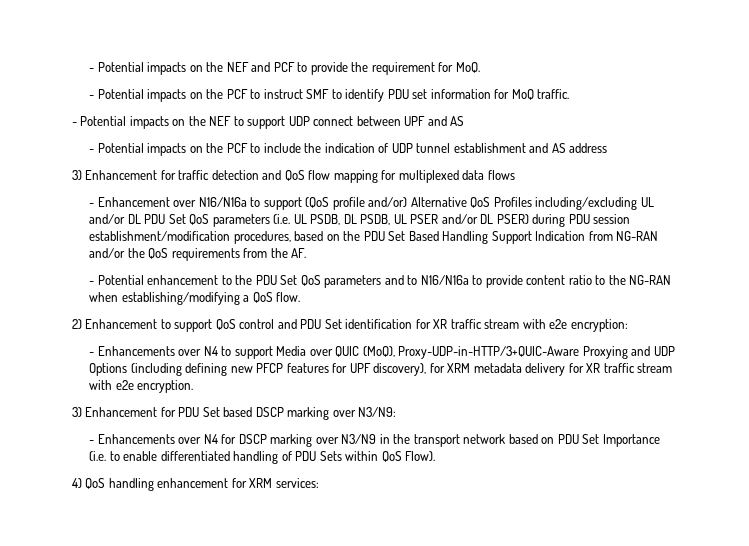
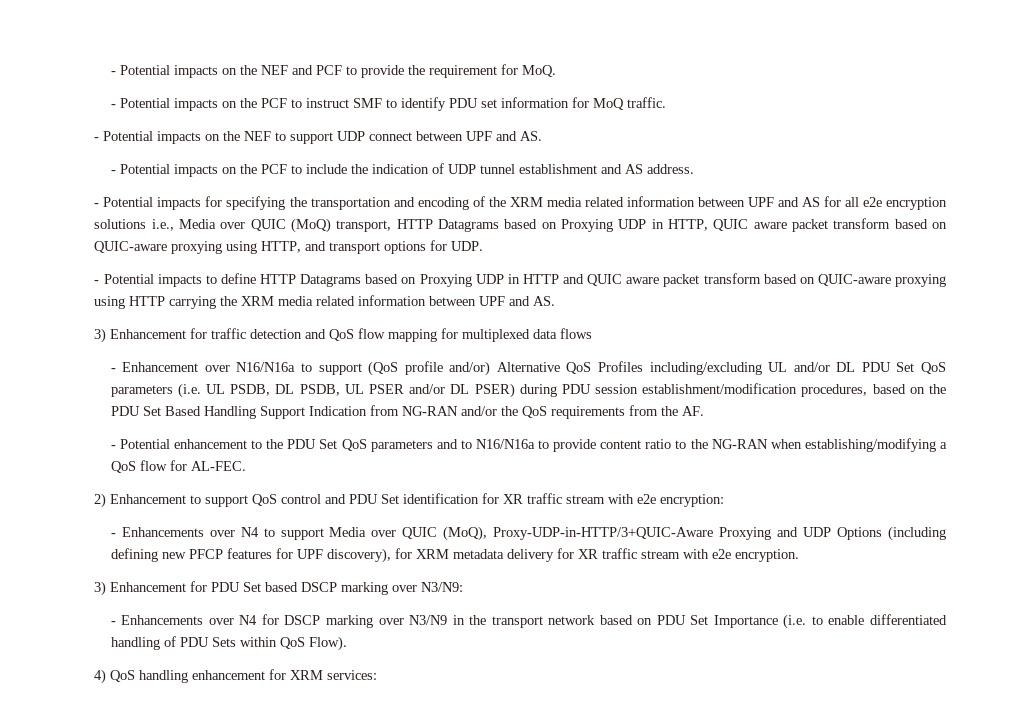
[450,116,465,126] AS -> [520,131,543,141] AS.
[569,143,608,153] address -> [646,164,694,174] [94,196,948,210] [94,218,947,233] [94,240,484,254] [94,273,947,287] [94,295,556,309] address. // - Potential impacts for specifying the transportation and encoding of the XRM media related information between UPF and AS for all e2e encryption solutions i.e., Media over QUIC (MoQ) transport, HTTP Datagrams based on Proxying UDP in HTTP, QUIC aware packet transform based on QUIC-aware proxying using HTTP, and transport options for UDP. // - Potential impacts to define HTTP Datagrams based on Proxying UDP in HTTP and QUIC aware packet transform based on QUIC-aware proxying using HTTP carrying the XRM media related information between UPF and AS.
[276,292,301,302] flow. -> [139,460,246,471] flow for AL-FEC.

